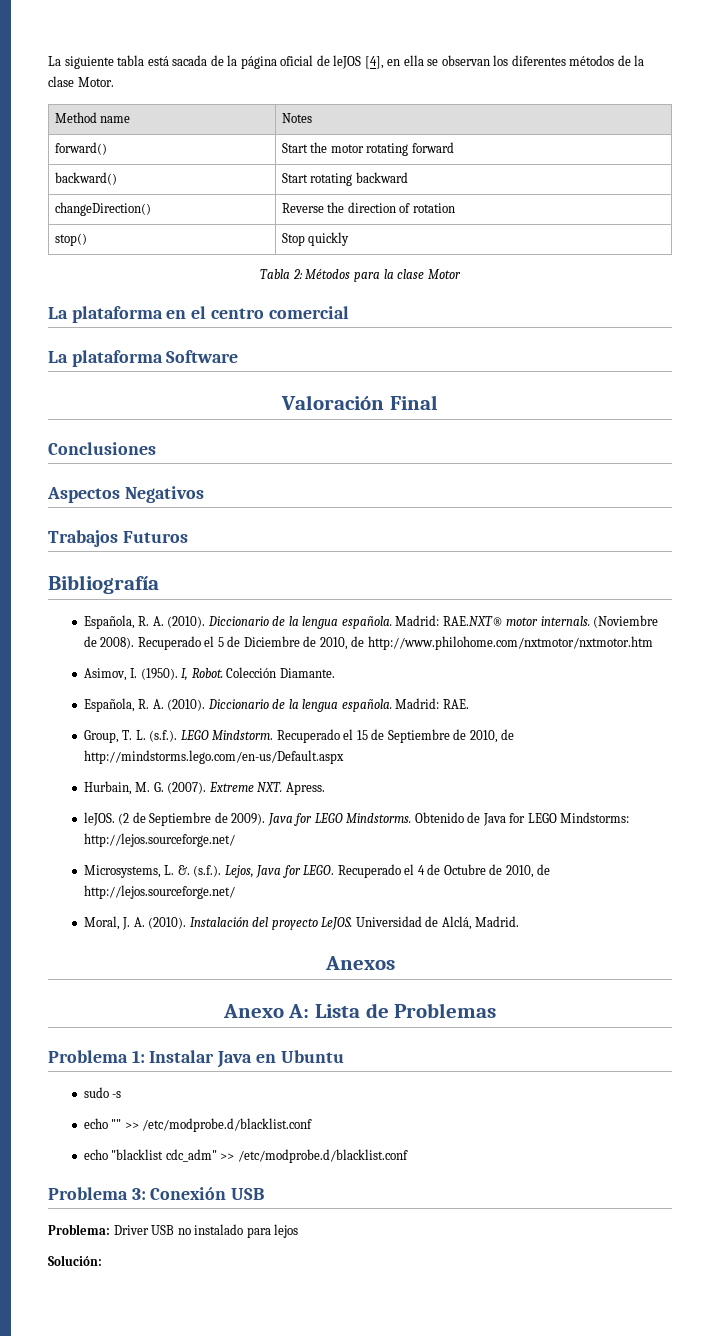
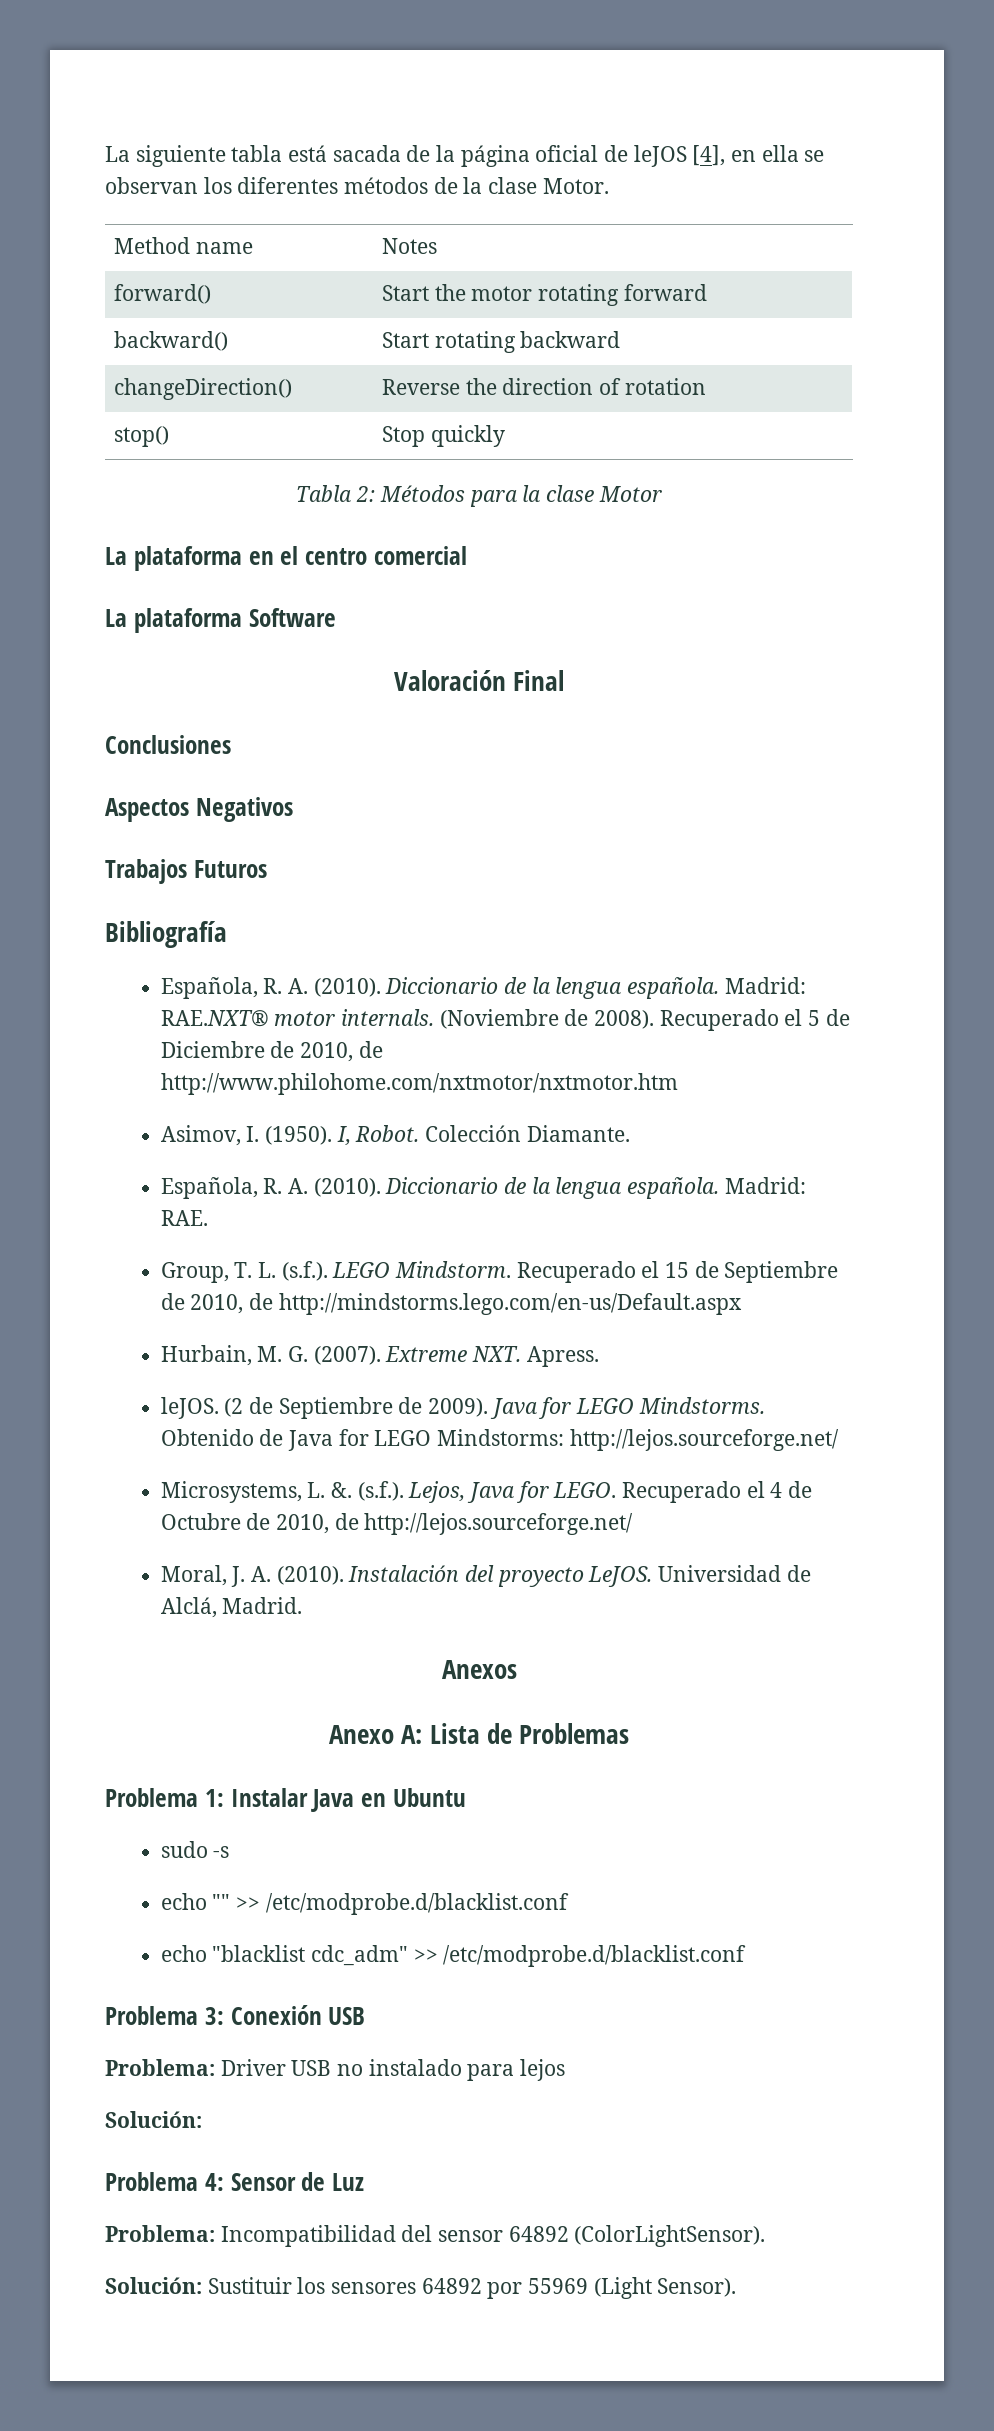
(102, 1260) none -> [105,2172,364,2191] [105,2225,766,2247] [105,2277,737,2299] // Problema 4: Sensor de Luz // Problema: Incompatibilidad del sensor 64892 (ColorLightSensor). // Solución: Sustituir los sensores 64892 por 55969 (Light Sensor).

